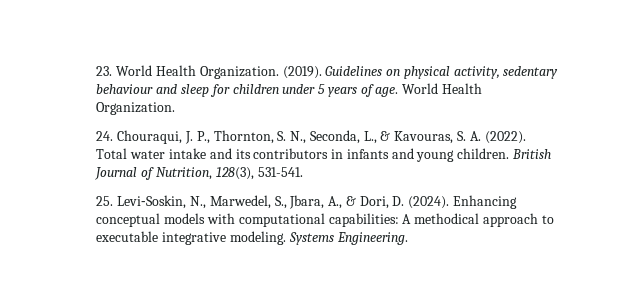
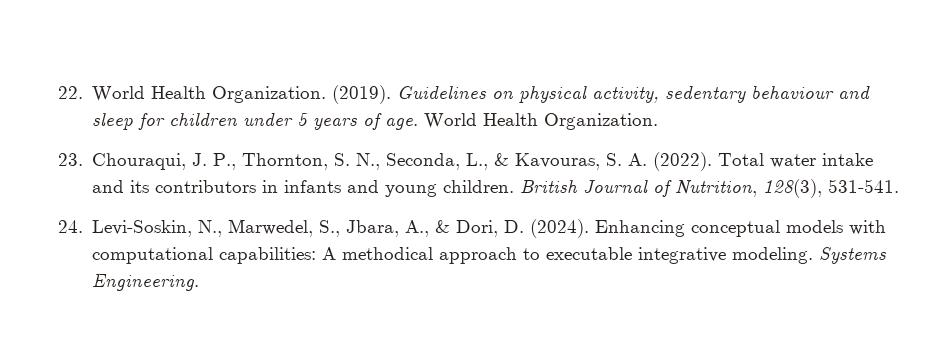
[96,66,113,76] 23. -> [57,86,83,99] 22.
[96,131,114,141] 24. -> [57,153,83,166] 23.
[96,196,114,206] 25. -> [57,220,83,233] 24.

